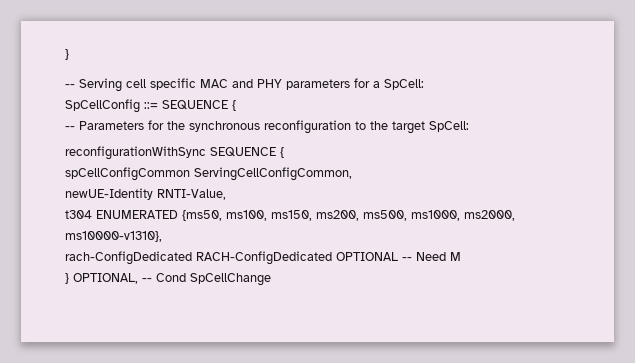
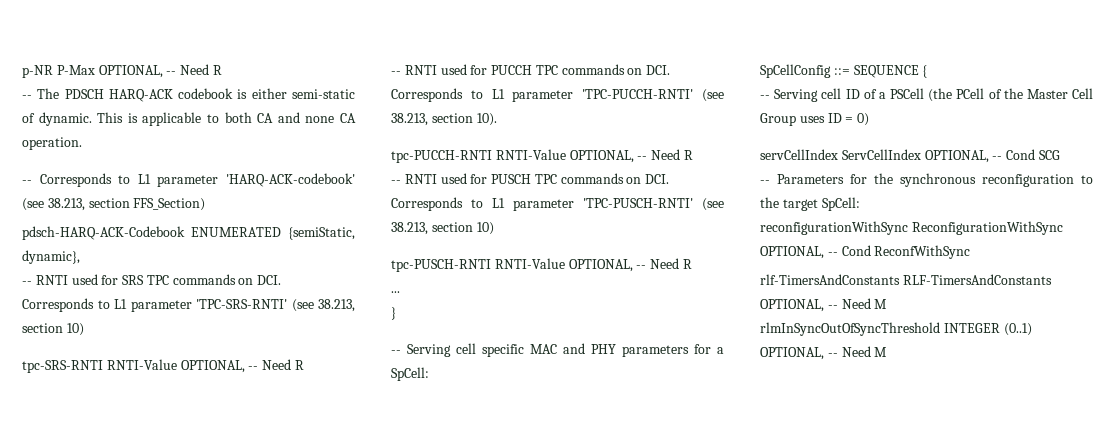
(65, 54) none -> [22,64,222,78] [22,88,355,102] [22,112,356,126] [22,137,82,150] [22,173,355,187] [22,198,206,211] [22,226,355,240] [22,250,80,264] [22,274,282,285] [22,298,355,312] [22,323,84,336] [22,359,304,373] [391,64,671,75] [391,88,724,102] [391,113,497,126] [391,149,693,163] [391,173,670,184] [391,197,724,211] [391,222,494,235] [391,258,692,272] [391,291,400,293] p-NR P-Max OPTIONAL, -- Need R // -- The PDSCH HARQ-ACK codebook is either semi-static of dynamic. This is applicable to both CA and none CA operation. // -- Corresponds to L1 parameter 'HARQ-ACK-codebook' (see 38.213, section FFS_Section) // pdsch-HARQ-ACK-Codebook ENUMERATED {semiStatic, dynamic}, // -- RNTI used for SRS TPC commands on DCI. Corresponds to L1 parameter 'TPC-SRS-RNTI' (see 38.213, section 10) // tpc-SRS-RNTI RNTI-Value OPTIONAL, -- Need R // -- RNTI used for PUCCH TPC commands on DCI. Corresponds to L1 parameter 'TPC-PUCCH-RNTI' (see 38.213, section 10). // tpc-PUCCH-RNTI RNTI-Value OPTIONAL, -- Need R // -- RNTI used for PUSCH TPC commands on DCI. Corresponds to L1 parameter 'TPC-PUSCH-RNTI' (see 38.213, section 10) // tpc-PUSCH-RNTI RNTI-Value OPTIONAL, -- Need R // ... //
(236, 105) none -> [760,88,1093,102] [760,113,870,126] [760,149,1060,163] // -- Serving cell ID of a PSCell (the PCell of the Master Cell Group uses ID = 0) // servCellIndex ServCellIndex OPTIONAL, -- Cond SCG
[210,147,284,158] [65,167,352,181] [65,188,226,200] [65,210,515,221] [65,231,162,242] [65,251,461,265] [65,273,271,286] SEQUENCE { // spCellConfigCommon ServingCellConfigCommon, // newUE-Identity RNTI-Value, // t304 ENUMERATED {ms50, ms100, ms150, ms200, ms500, ms1000, ms2000, ms10000-v1310}, // rach-ConfigDedicated RACH-ConfigDedicated OPTIONAL -- Need M // } OPTIONAL, -- Cond SpCellChange -> [911,221,1063,235] [760,245,971,259] [760,274,1052,285] [760,298,888,312] [760,322,1032,336] [760,346,888,360] ReconfigurationWithSync OPTIONAL, -- Cond ReconfWithSync // rlf-TimersAndConstants RLF-TimersAndConstants OPTIONAL, -- Need M // rlmInSyncOutOfSyncThreshold INTEGER (0..1) OPTIONAL, -- Need M

